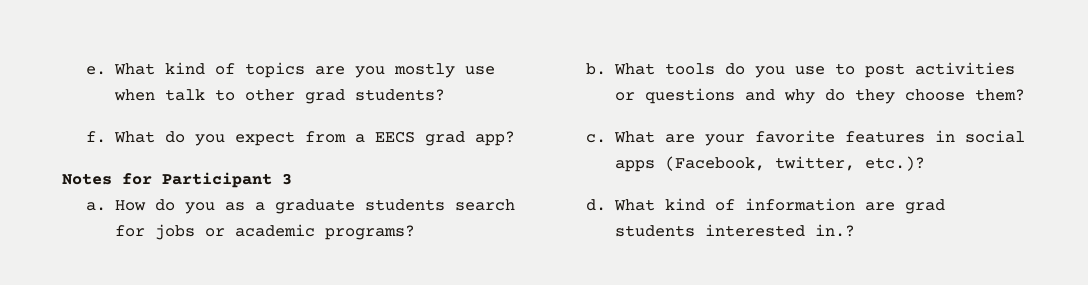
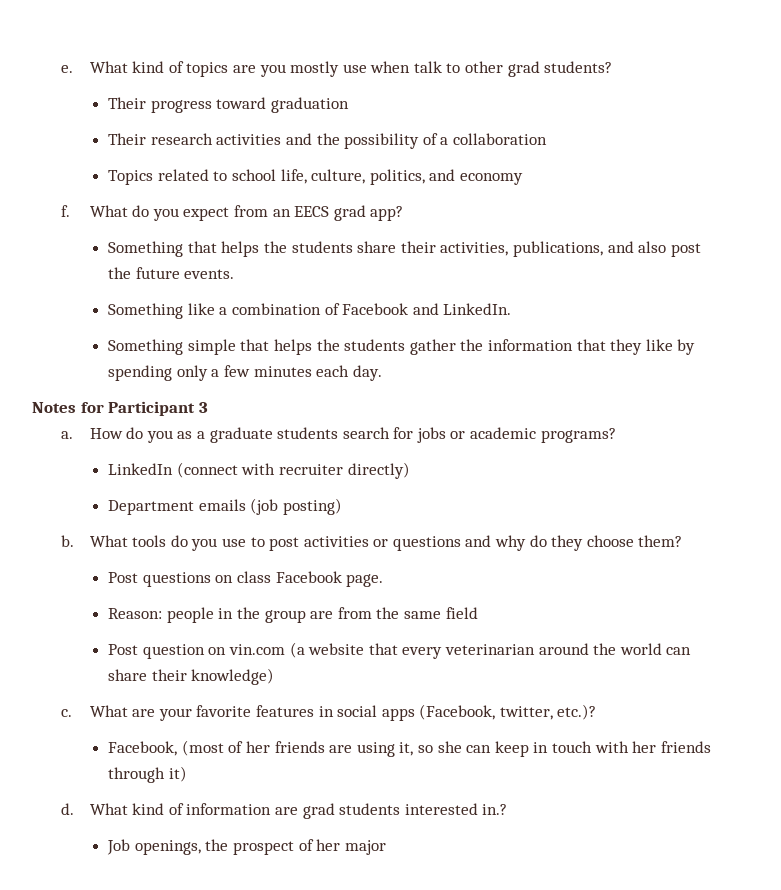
(445, 95) none -> [108,97,350,113] [108,133,547,149] [108,169,523,185] // Their progress toward graduation // Their research activities and the possibility of a collaboration // Topics related to school life, culture, politics, and economy
[354,134,365,143] a -> [272,209,291,217] an
(515, 138) none -> [108,241,701,257] [108,267,235,279] [108,303,512,319] [108,339,696,355] [108,365,382,381] // Something that helps the students share their activities, publications, and also post the future events. // Something like a combination of Facebook and LinkedIn. // Something simple that helps the students gather the information that they like by spending only a few minutes each day.
(415, 232) none -> [108,462,410,479] [108,498,343,515] // LinkedIn (connect with recruiter directly) // Department emails (job posting)
(1025, 95) none -> [108,571,384,587] [108,607,478,623] [108,642,692,659] [108,668,275,685] // Post questions on class Facebook page. // Reason: people in the group are from the same field // Post question on vin.com (a website that every veterinarian around the world can share their knowledge)
(925, 163) none -> [108,740,711,757] [108,766,187,783] // Facebook, (most of her friends are using it, so she can keep in touch with her friends through it)
(855, 230) none -> [107,839,386,855] // Job openings, the prospect of her major

